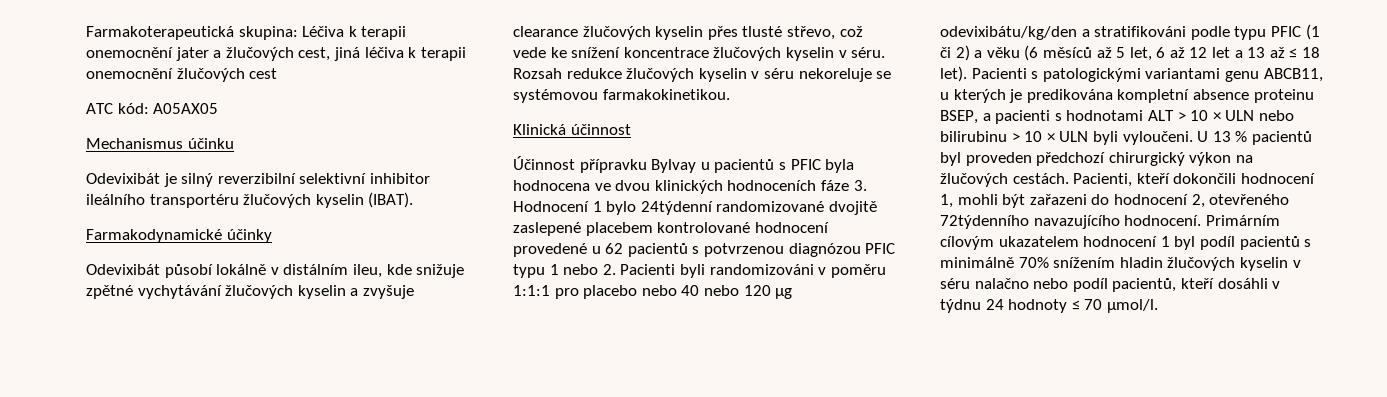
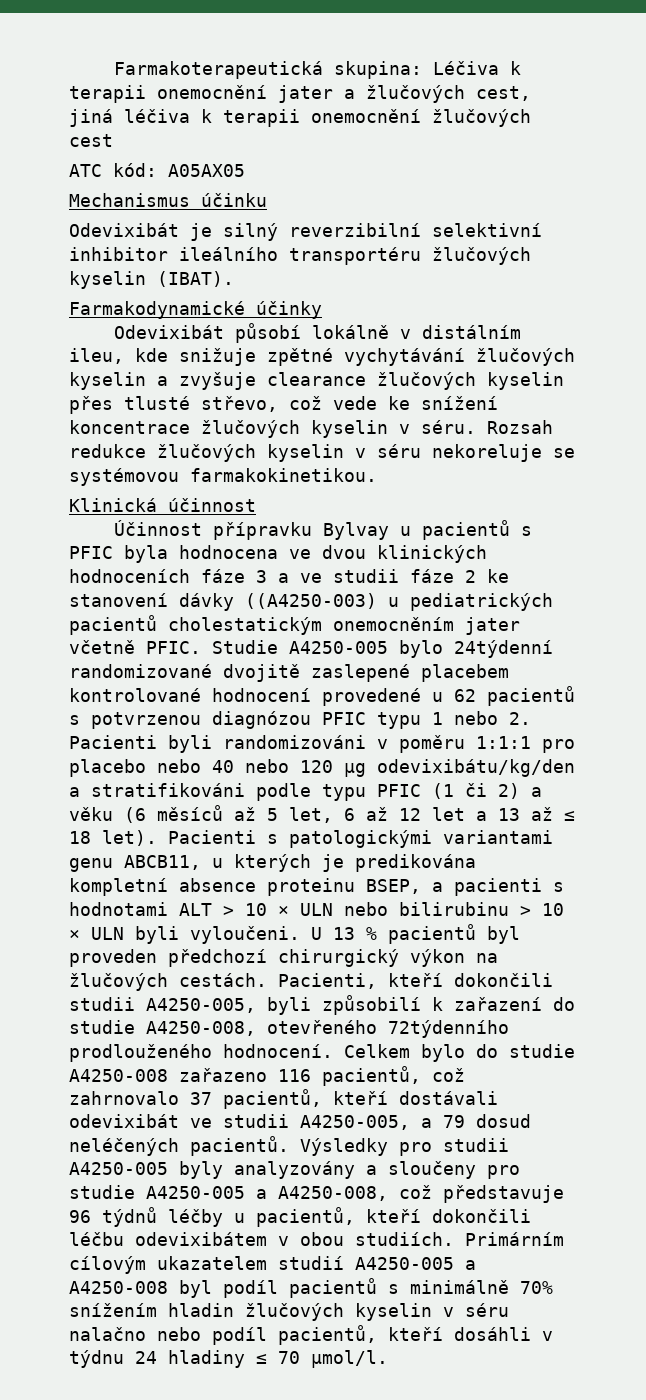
[853,180,867,191] [513,201,602,212] 3. Hodnocení 1 -> [256,569,509,583] [69,593,553,611] [69,615,520,635] [69,640,388,654] 3 a ve studii fáze 2 ke stanovení dávky ((A4250-003) u pediatrických pacientů cholestatickým onemocněním jater včetně PFIC. Studie A4250-005
[1240,173,1315,184] [940,194,1290,208] [940,215,1280,229] [940,236,1170,250] hodnocení 1, mohli být zařazeni do hodnocení 2, otevřeného 72týdenního navazujícího hodnocení. Primárním cílovým ukazatelem hodnocení 1 -> [69,995,575,1015] [69,1020,509,1038] [69,1044,575,1062] [69,1066,465,1086] [69,1089,498,1109] [69,1114,531,1130] [69,1136,509,1156] [69,1161,520,1179] [69,1185,564,1203] [69,1207,531,1227] [69,1232,564,1246] [69,1256,476,1274] [69,1281,168,1294] studii A4250-005, byli způsobilí k zařazení do studie A4250-008, otevřeného 72týdenního prodlouženého hodnocení. Celkem bylo do studie A4250-008 zařazeno 116 pacientů, což zahrnovalo 37 pacientů, kteří dostávali odevixibát ve studii A4250-005, a 79 dosud neléčených pacientů. Výsledky pro studii A4250-005 byly analyzovány a sloučeny pro studie A4250-005 a A4250-008, což představuje 96 týdnů léčby u pacientů, kteří dokončili léčbu odevixibátem v obou studiích. Primárním cílovým ukazatelem studií A4250-005 a A4250-008
[1008,299,1068,313] hodnoty -> [168,1350,245,1368] hladiny

